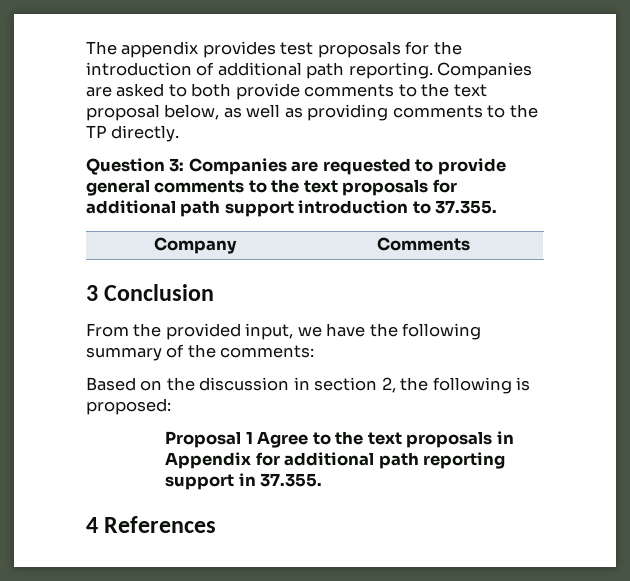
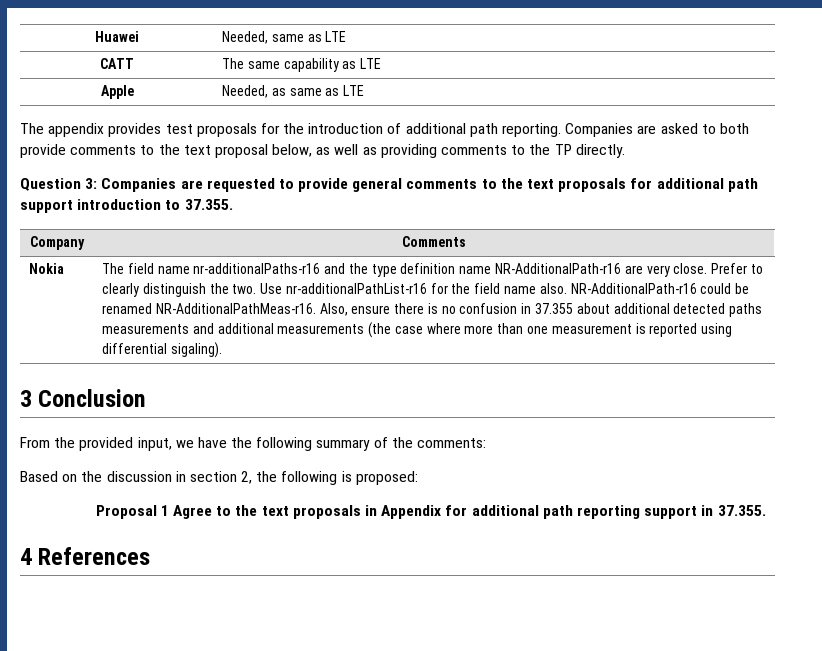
(86, 48) none -> [95,31,139,42] [222,31,347,44] [100,58,134,69] [222,58,382,72] [100,85,134,99] [222,85,365,98] Huawei | Needed, same as LTE // CATT | The same capability as LTE // Apple | Needed, as same as LTE //
(470, 244) none -> [29,263,65,274] [102,263,763,277] [102,283,750,297] [102,303,763,317] [102,322,733,338] [102,342,222,358] // Nokia | The field name nr-additionalPaths-r16 and the type definition name NR-AdditionalPath-r16 are very close. Prefer to clearly distinguish the two. Use nr-additionalPathList-r16 for the field name also. NR-AdditionalPath-r16 could be renamed NR-AdditionalPathMeas-r16. Also, ensure there is no confusion in 37.355 about additional detected paths measurements and additional measurements (the case where more than one measurement is reported using differential sigaling).

